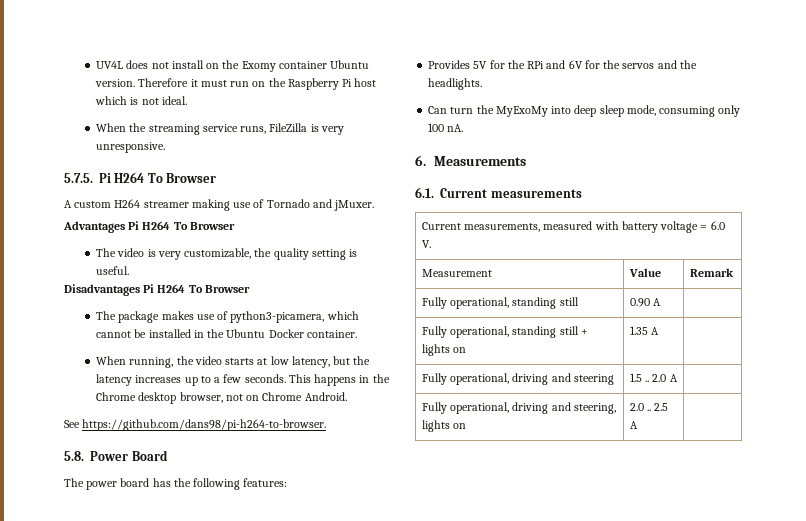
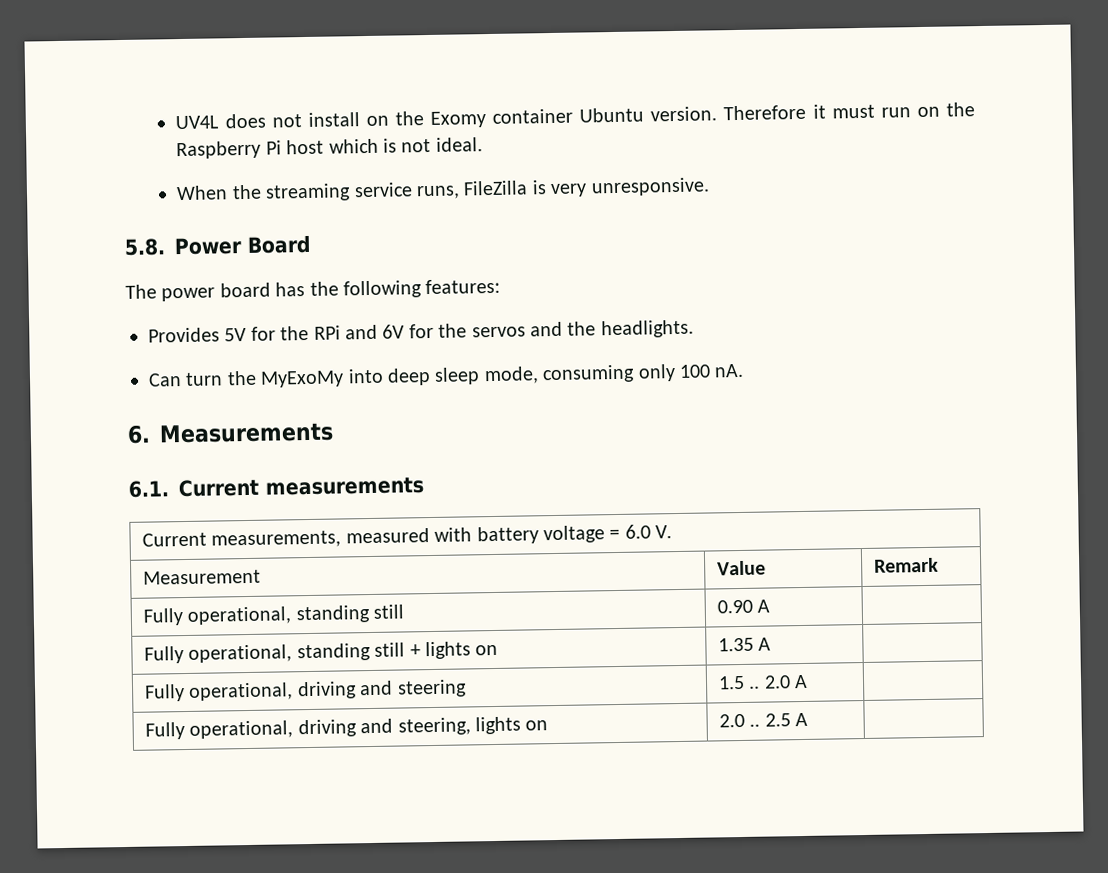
[64,172,217,183] [64,199,375,211] [63,221,235,233] [96,248,358,260] [96,266,130,275] [64,284,250,296] [96,311,359,323] [96,329,357,338] [96,356,371,368] [96,374,390,386] [96,392,347,404] [64,419,327,431] // 5.7.5. Pi H264 To Browser // A custom H264 streamer making use of Tornado and jMuxer. // Advantages Pi H264 To Browser // The video is very customizable, the quality setting is useful. // Disadvantages Pi H264 To Browser // The package makes use of python3-picamera, which cannot be installed in the Ubuntu Docker container. // When running, the video starts at low latency, but the latency increases up to a few seconds. This happens in the Chrome desktop browser, not on Chrome Android. // See https://github.com/dans98/pi-h264-to-browser. -> (710, 187) none

